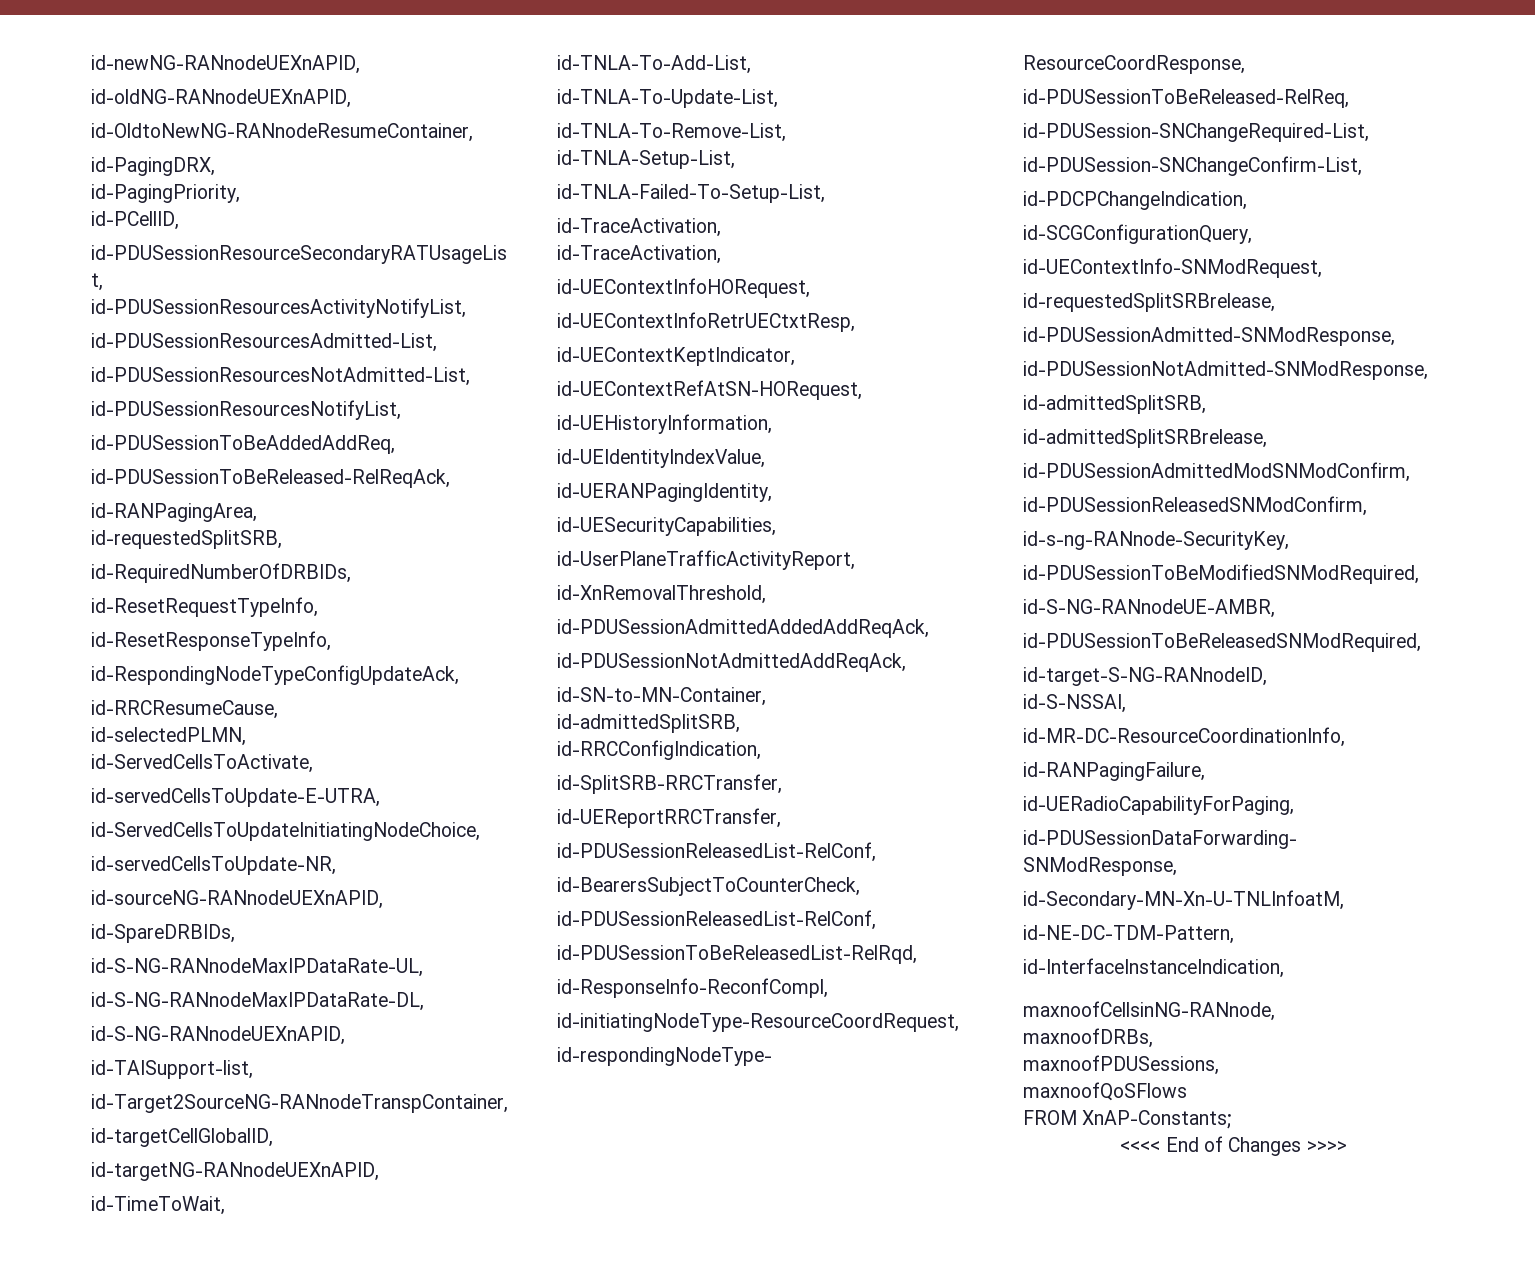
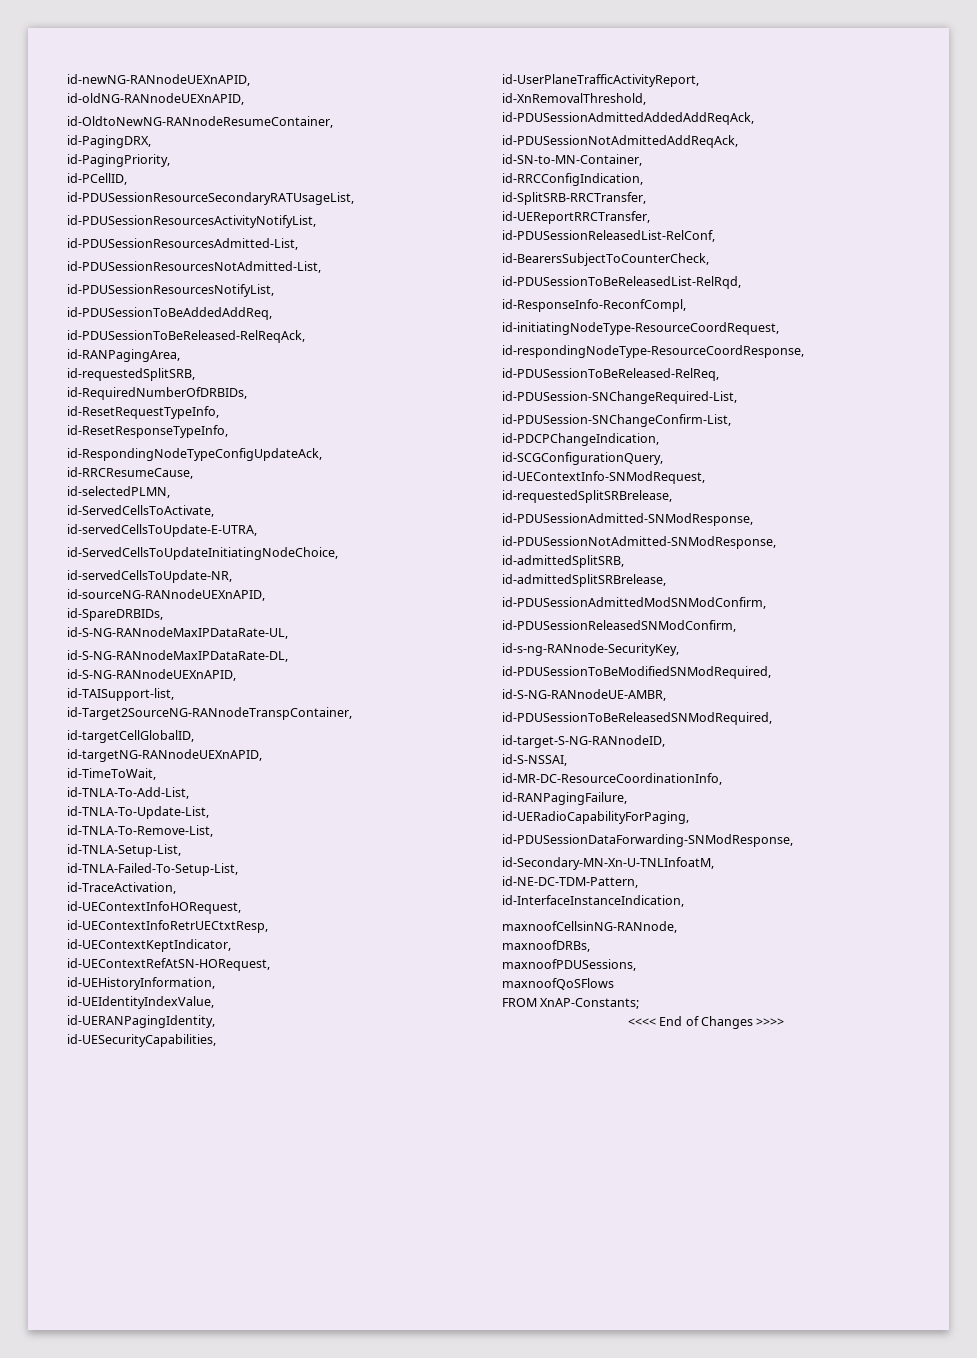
[557,245,721,264] // id-TraceActivation, -> (176, 888) none
[557,714,740,733] // id-admittedSplitSRB, -> (642, 160) none
[557,910,876,930] // id-PDUSessionReleasedList-RelConf, -> (709, 259) none

